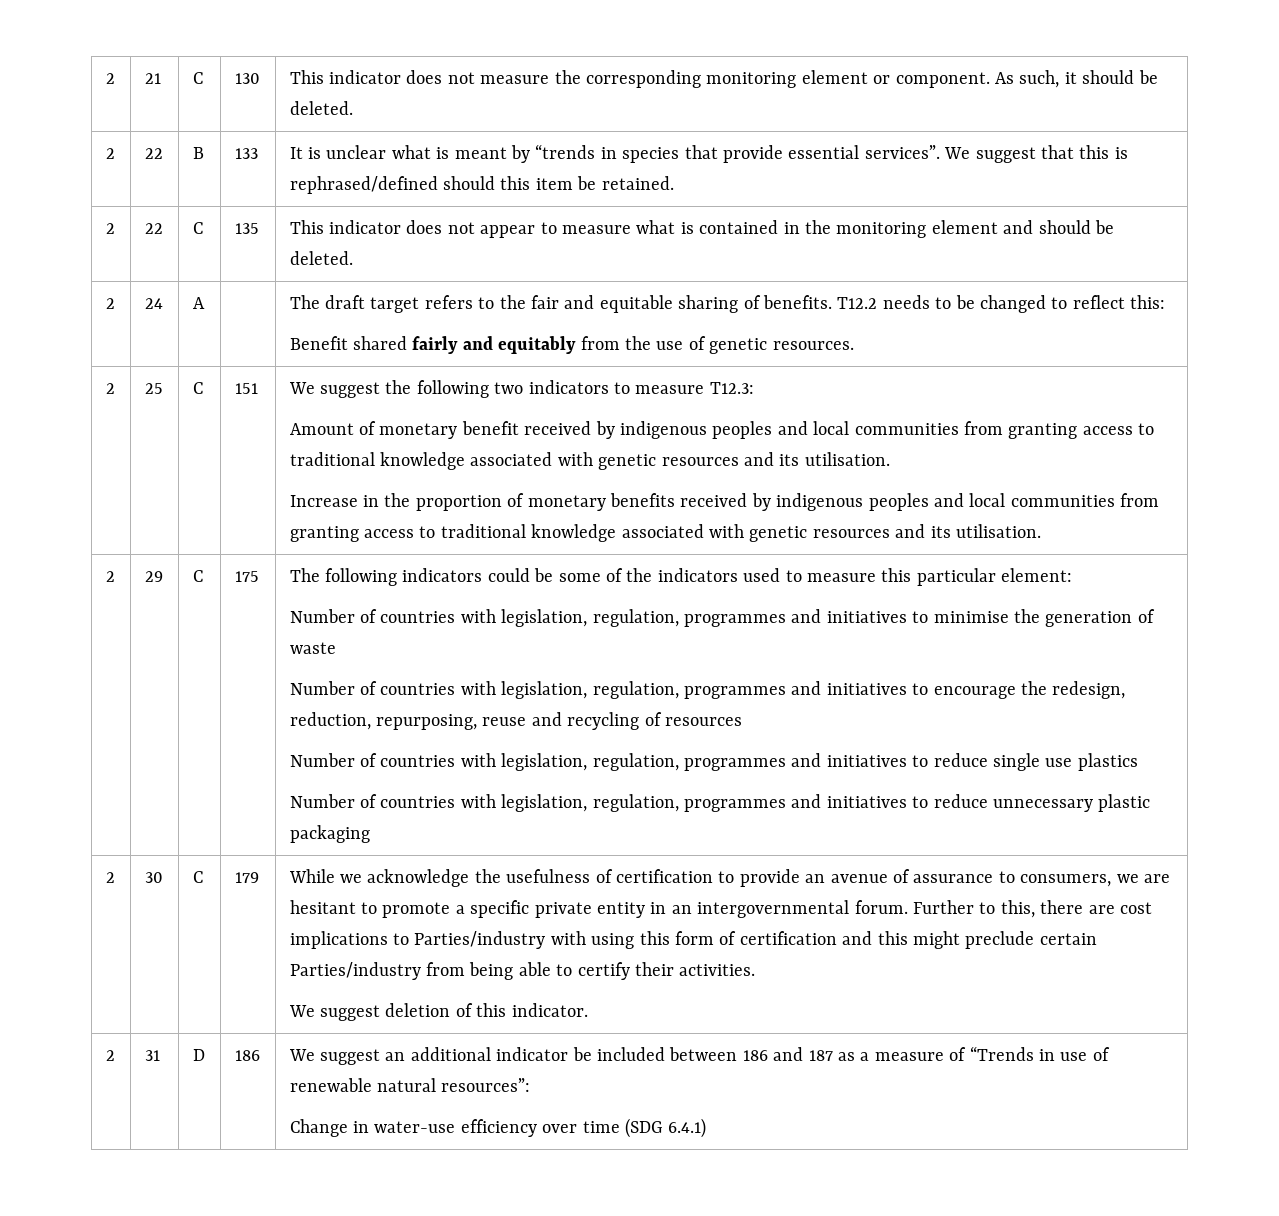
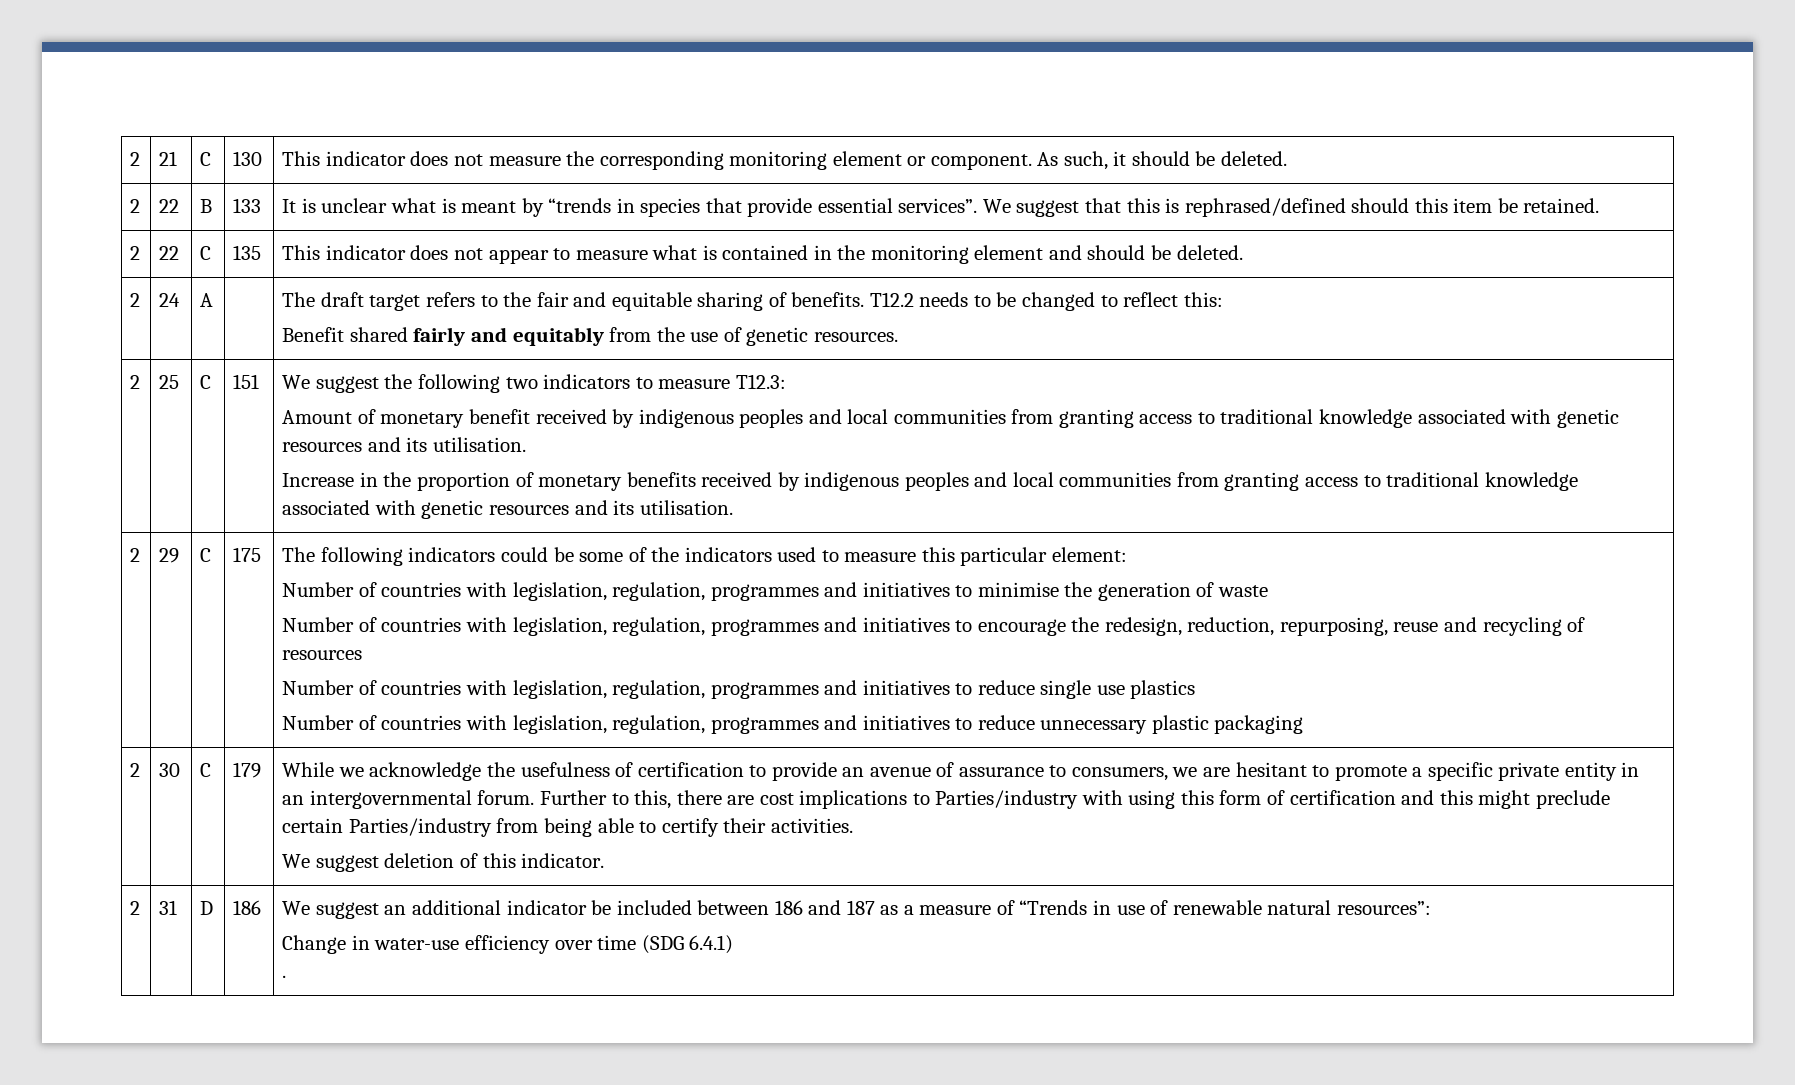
(707, 1128) none -> [282,975,287,978] // .

